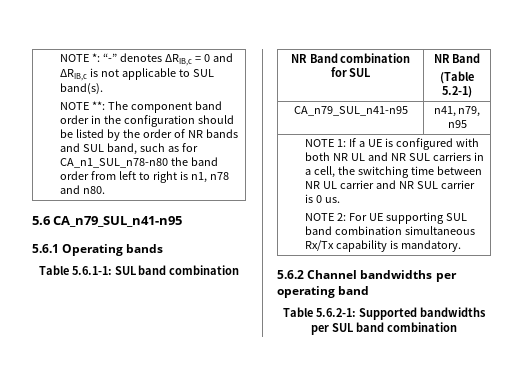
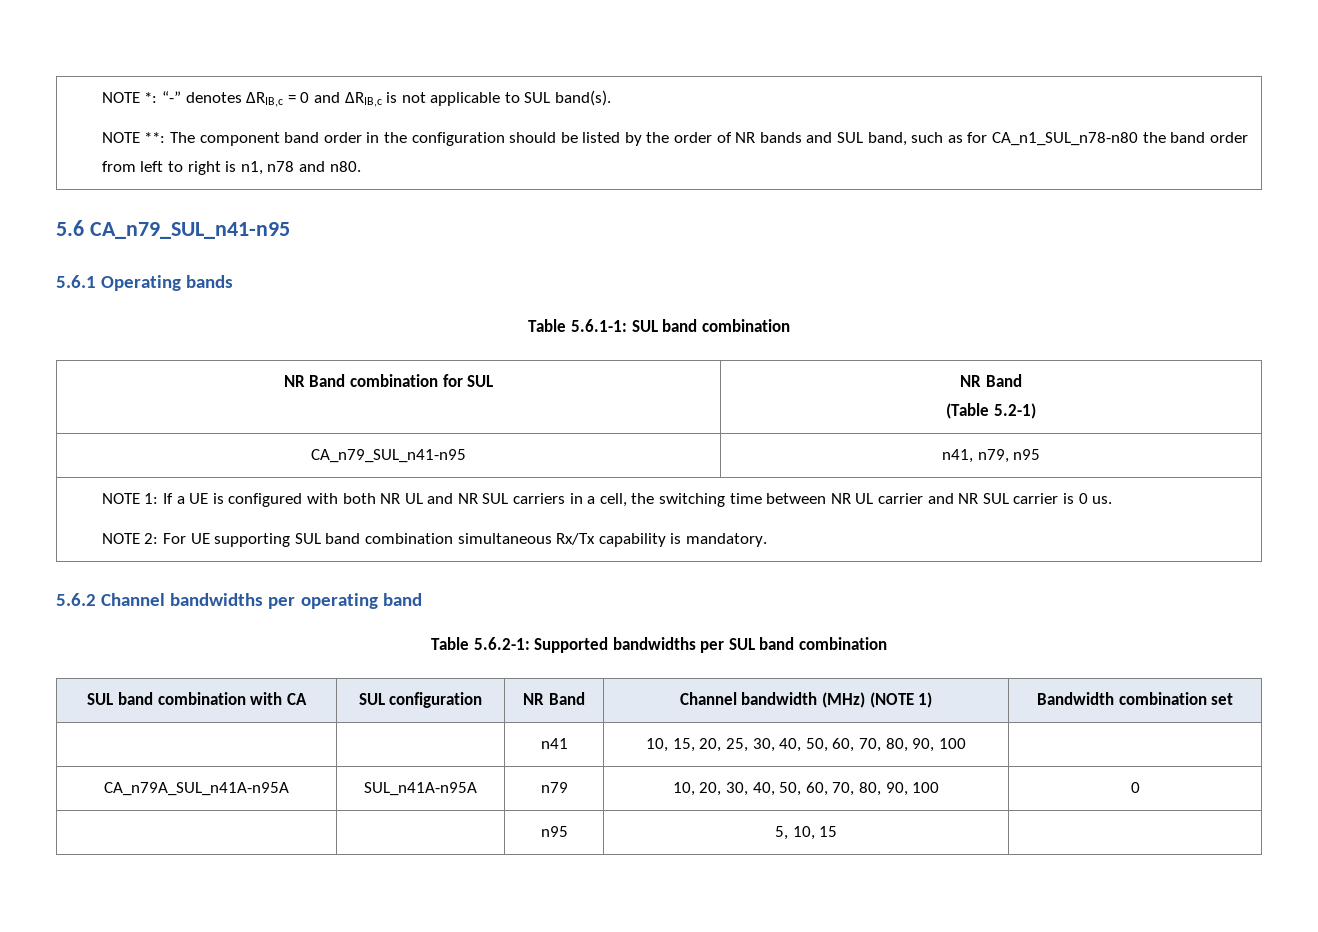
(457, 327) none -> [87,692,307,705] [358,692,483,708] [523,692,585,705] [679,692,933,708] [1036,692,1234,705] [540,738,568,749] [646,738,966,752] [103,782,289,796] [364,782,477,796] [540,782,568,793] [672,782,940,796] [1130,782,1140,793] [540,826,568,837] [774,826,838,840] // SUL band combination with CA | SUL configuration | NR Band | Channel bandwidth (MHz) (NOTE 1) | Bandwidth combination set // | | n41 | 10, 15, 20, 25, 30, 40, 50, 60, 70, 80, 90, 100 | // CA_n79A_SUL_n41A-n95A | SUL_n41A-n95A | n79 | 10, 20, 30, 40, 50, 60, 70, 80, 90, 100 | 0 // | | n95 | 5, 10, 15 |

